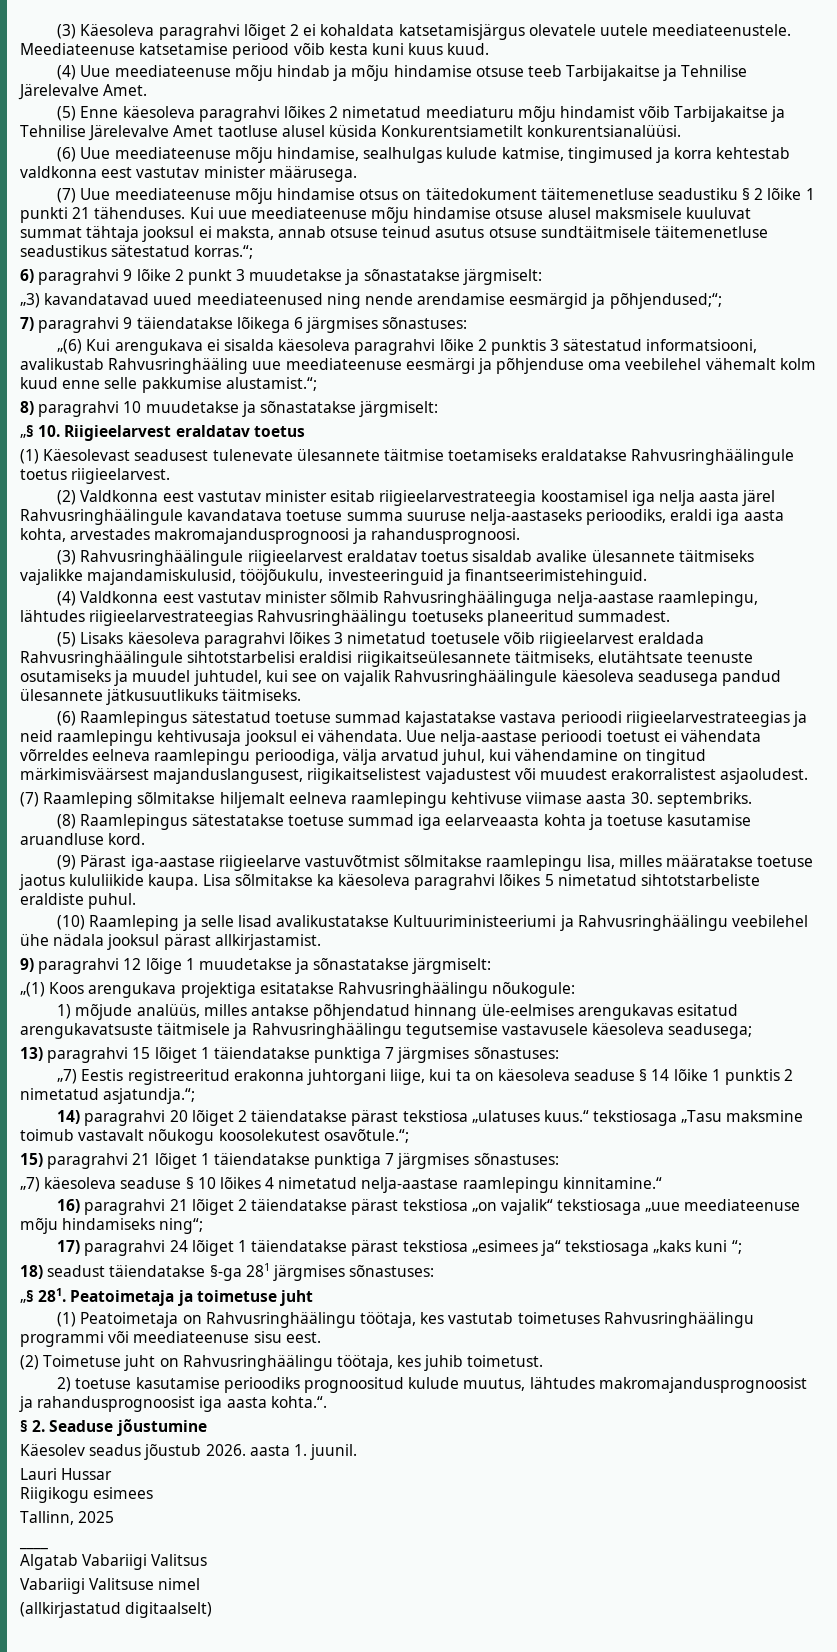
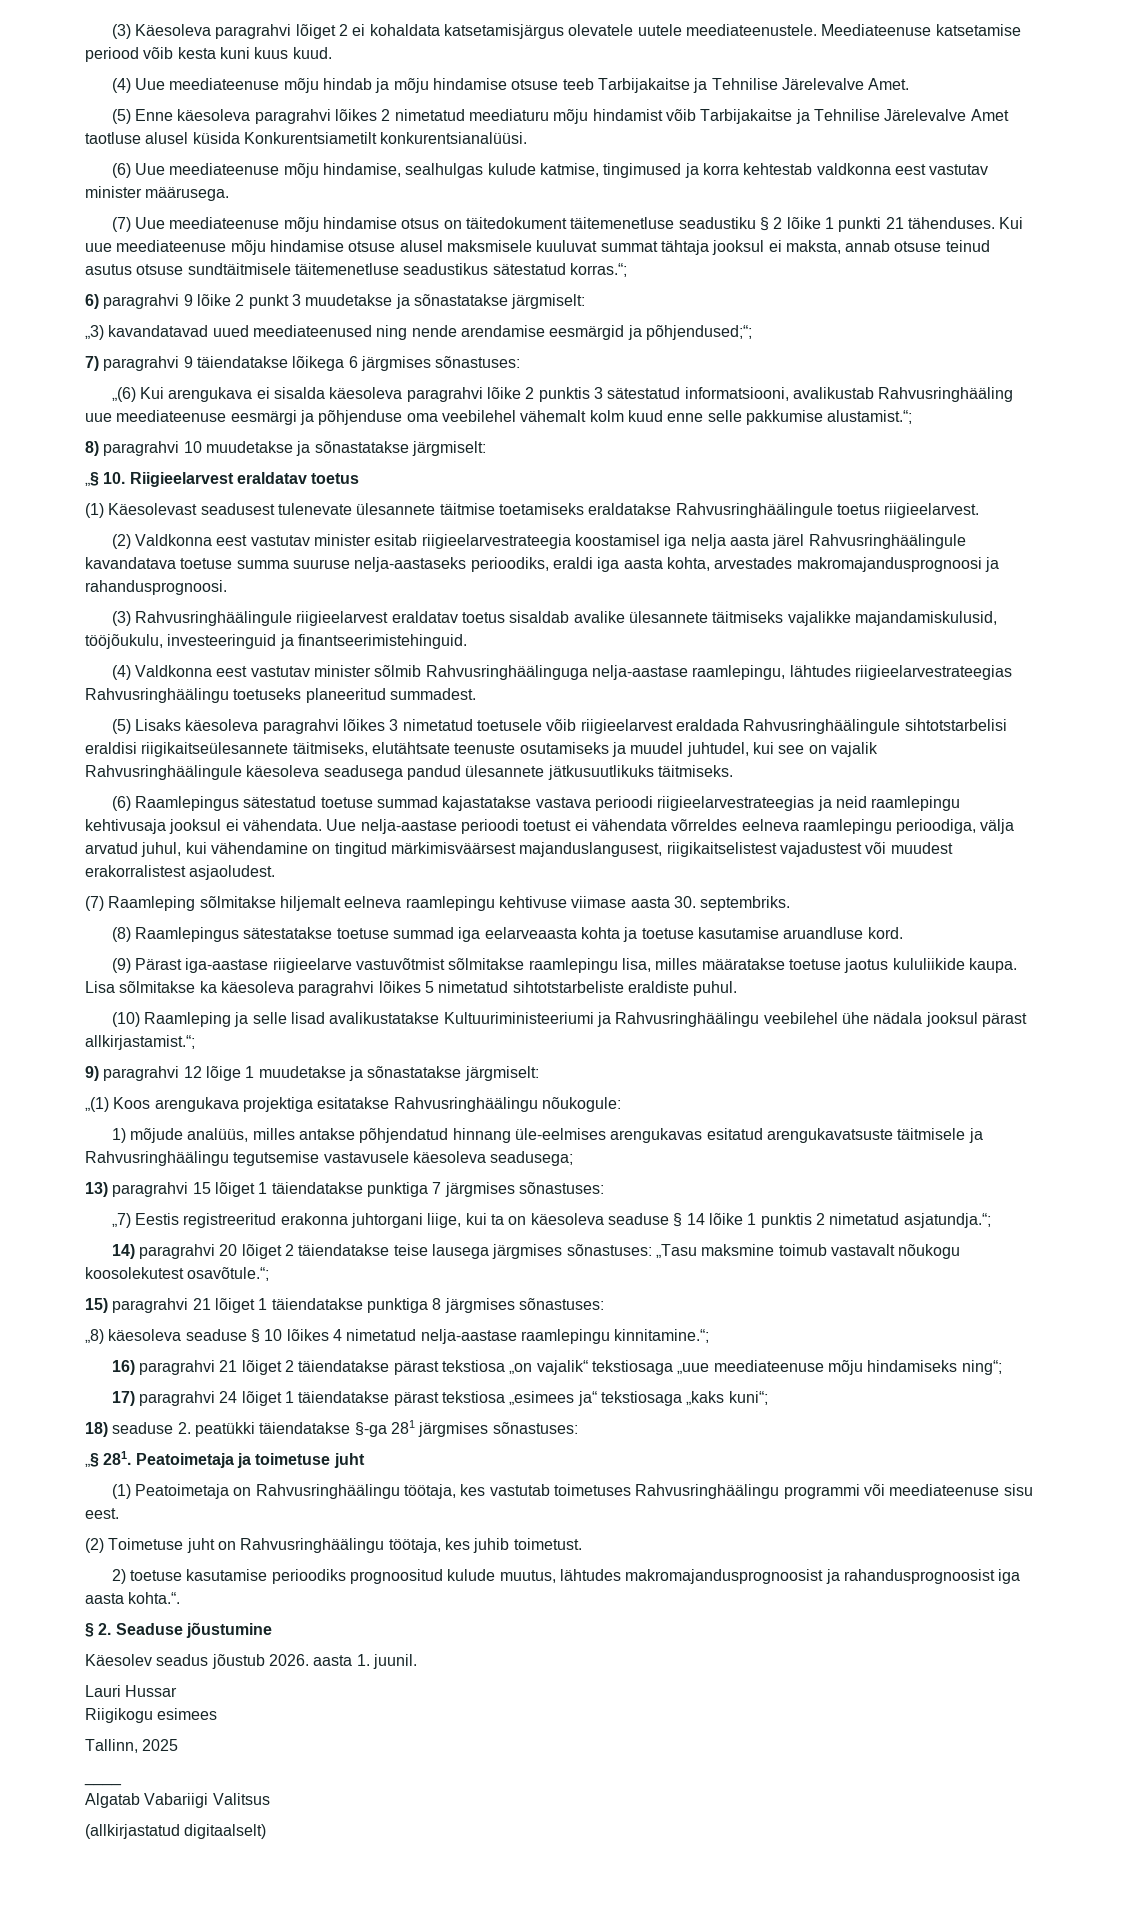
[214,934,321,950] allkirjastamist. -> [85,1035,195,1050] allkirjastamist.“;
[351,1110,678,1126] pärast tekstiosa „ulatuses kuus.“ tekstiosaga -> [393,1244,652,1259] teise lausega järgmises sõnastuses:
[385,1153,559,1169] [20,1177,40,1192] 7 järgmises sõnastuses: // „7) -> [432,1298,604,1313] [85,1329,104,1344] 8 järgmises sõnastuses: // „8)
[562,1177,662,1189] kinnitamine.“ -> [614,1329,710,1343] kinnitamine.“;
[695,1240,742,1254] kuni “; -> [728,1391,768,1405] kuni“;
[47,1265,106,1277] seadust -> [112,1422,255,1437] seaduse 2. peatükki
[20,1578,201,1594] // Vabariigi Valitsuse nimel -> (270, 1799) none

